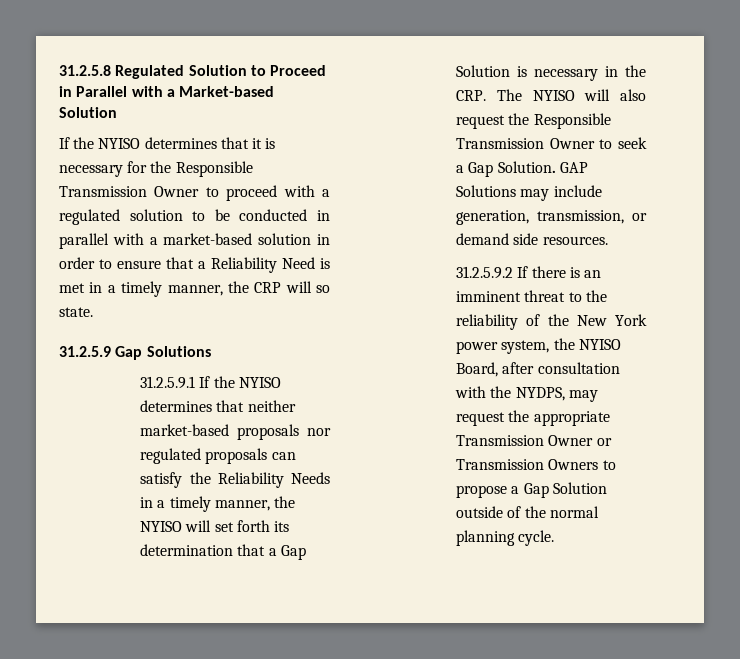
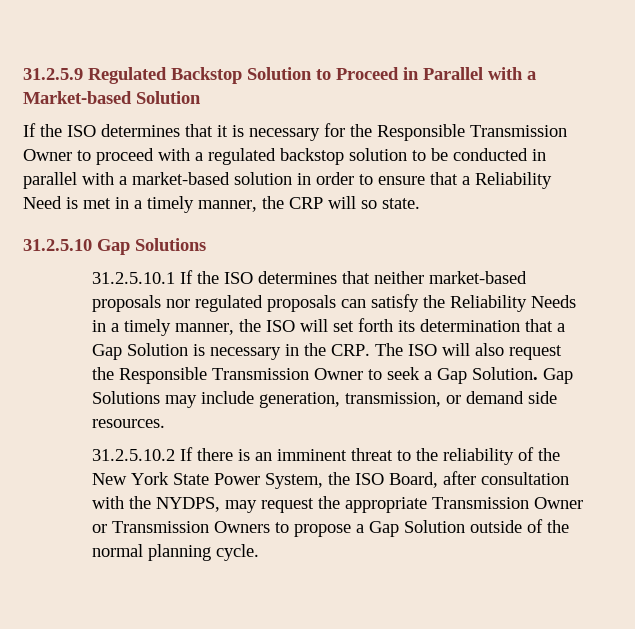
[59,65,185,79] 31.2.5.8 Regulated -> [23,67,242,84] 31.2.5.9 Regulated Backstop
[98,138,141,149] NYISO -> [67,125,96,137] ISO
(120, 217) none -> [280,148,344,165] backstop
[59,346,111,357] 31.2.5.9 -> [23,239,92,251] 31.2.5.10
[140,376,281,389] 31.2.5.9.1 If the NYISO -> [92,270,254,284] 31.2.5.10.1 If the ISO
[140,521,183,532] NYISO -> [266,320,296,332] ISO
[532,90,575,101] NYISO -> [408,344,438,356] ISO
[559,162,588,173] GAP -> [543,368,574,384] Gap
[456,266,514,279] 31.2.5.9.2 -> [92,449,176,461] 31.2.5.10.2
[456,338,621,354] power system, the NYISO -> [173,472,385,489] State Power System, the ISO

